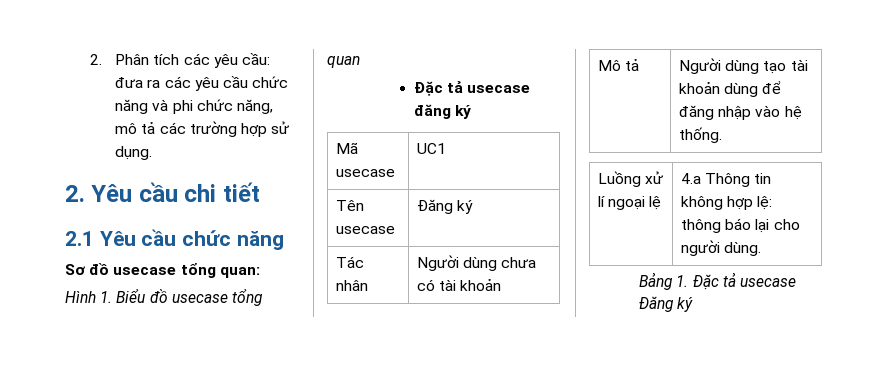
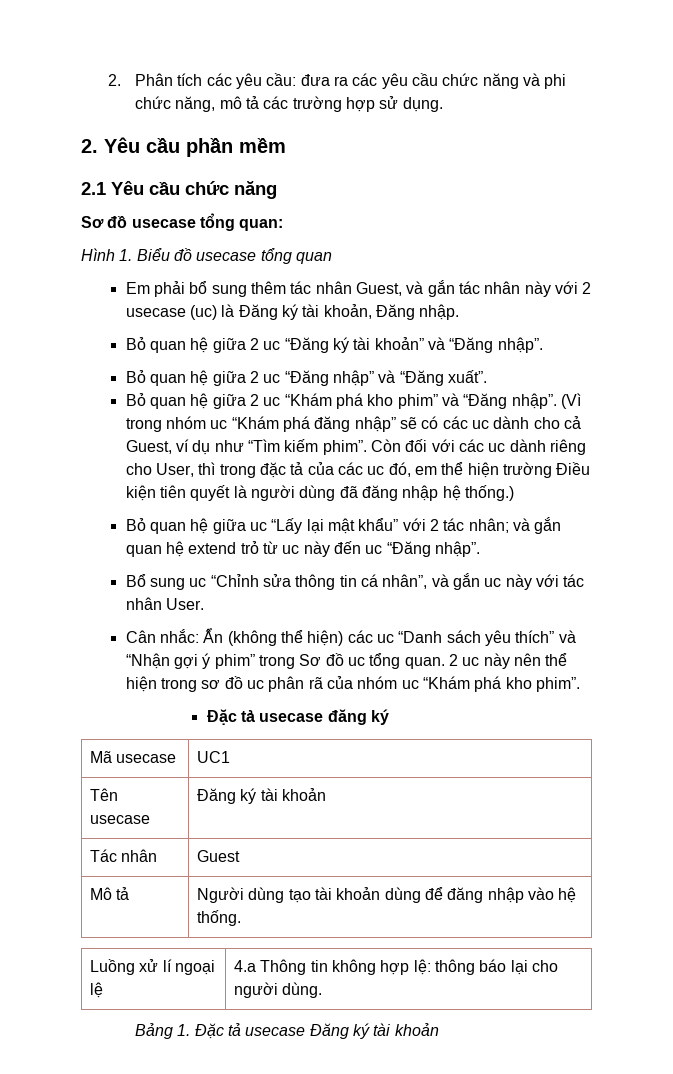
[184,182,260,202] chi tiết -> [186,138,286,157] phần mềm
(360, 62) none -> [125,280,592,297] [125,304,460,320] [125,337,543,353] [125,370,487,386] [125,393,581,409] [125,416,581,432] [125,439,586,455] [125,462,591,478] [125,485,514,501] [125,517,562,534] [125,541,480,557] [125,573,585,590] [125,597,204,610] [125,628,576,646] [125,653,568,669] [125,676,580,692] // Em phải bổ sung thêm tác nhân Guest, và gắn tác nhân này với 2 usecase (uc) là Đăng ký tài khoản, Đăng nhập. // Bỏ quan hệ giữa 2 uc “Đăng ký tài khoản” và “Đăng nhập”. // Bỏ quan hệ giữa 2 uc “Đăng nhập” và “Đăng xuất”. // Bỏ quan hệ giữa 2 uc “Khám phá kho phim” và “Đăng nhập”. (Vì trong nhóm uc “Khám phá đăng nhập” sẽ có các uc dành cho cả Guest, ví dụ như “Tìm kiếm phim”. Còn đối với các uc dành riêng cho User, thì trong đặc tả của các uc đó, em thể hiện trường Điều kiện tiên quyết là người dùng đã đăng nhập hệ thống.) // Bỏ quan hệ giữa uc “Lấy lại mật khẩu” với 2 tác nhân; và gắn quan hệ extend trỏ từ uc này đến uc “Đăng nhập”. // Bổ sung uc “Chỉnh sửa thông tin cá nhân”, và gắn uc này với tác nhân User. // Cân nhắc: Ẩn (không thể hiện) các uc “Danh sách yêu thích” và “Nhận gợi ý phim” trong Sơ đồ uc tổng quan. 2 uc này nên thể hiện trong sơ đồ uc phân rã của nhóm uc “Khám phá kho phim”.
(474, 207) none -> [260,788,327,801] tài khoản
[417,255,537,271] [417,279,502,291] Người dùng chưa có tài khoản -> [197,850,241,862] Guest
(694, 304) none -> [373,1023,439,1036] tài khoản

